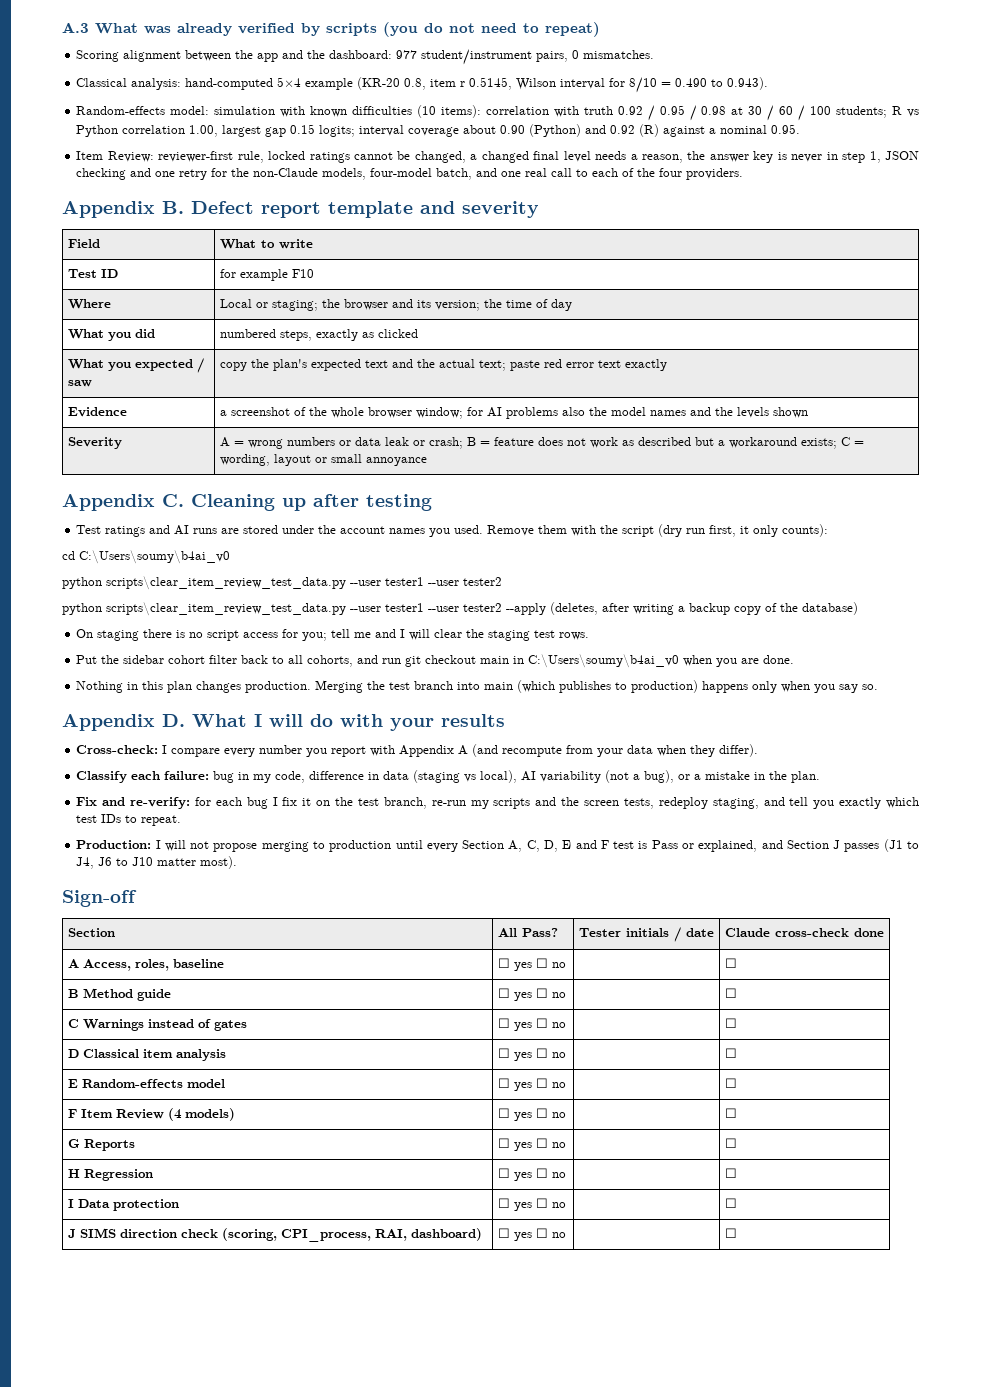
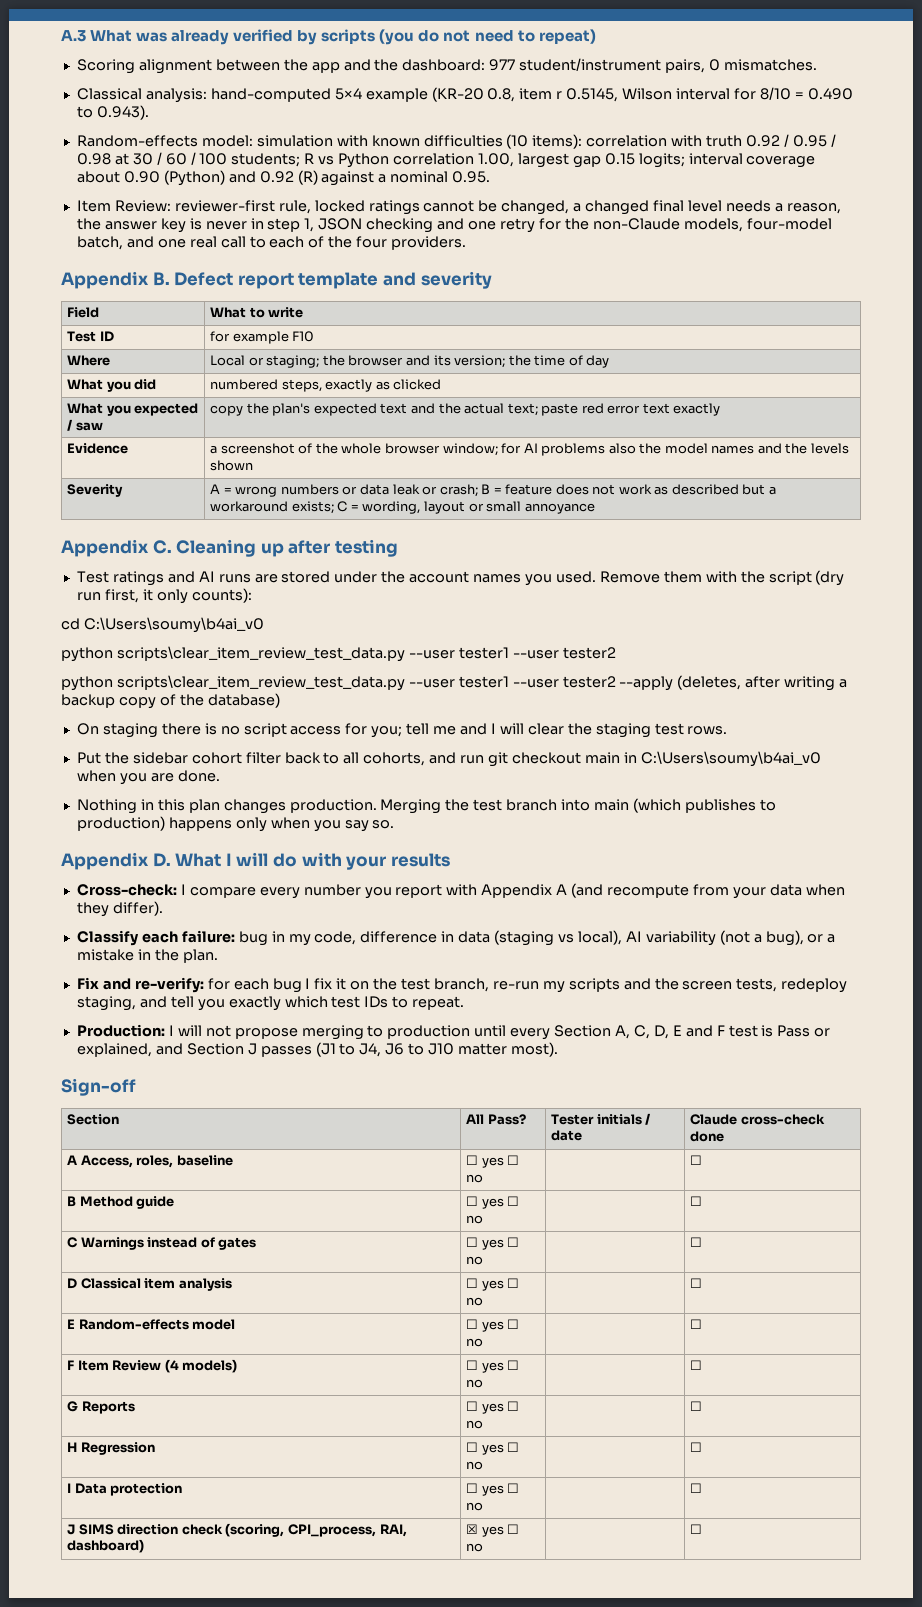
[497,1228,510,1238] ☐ -> [466,1524,479,1534] ☒

